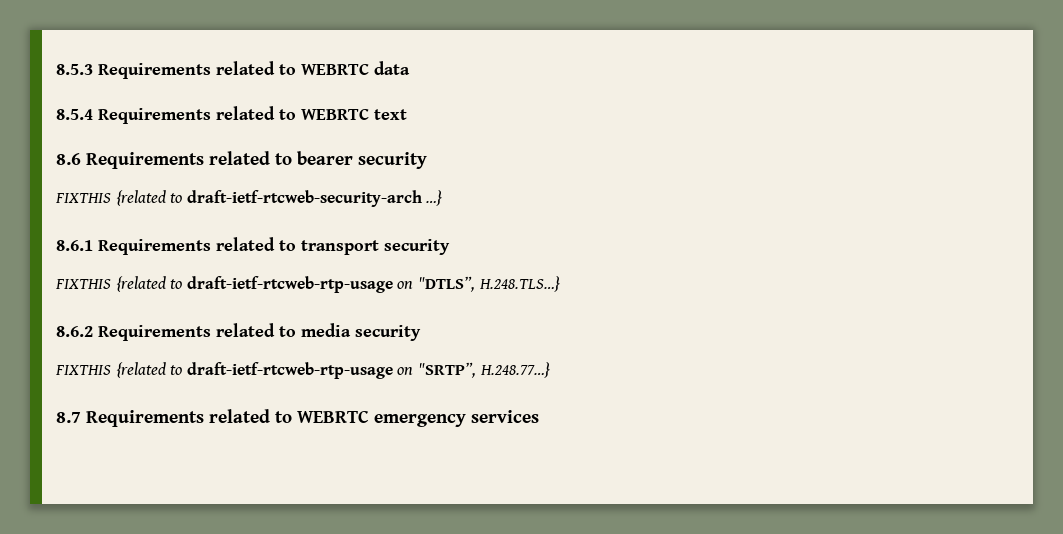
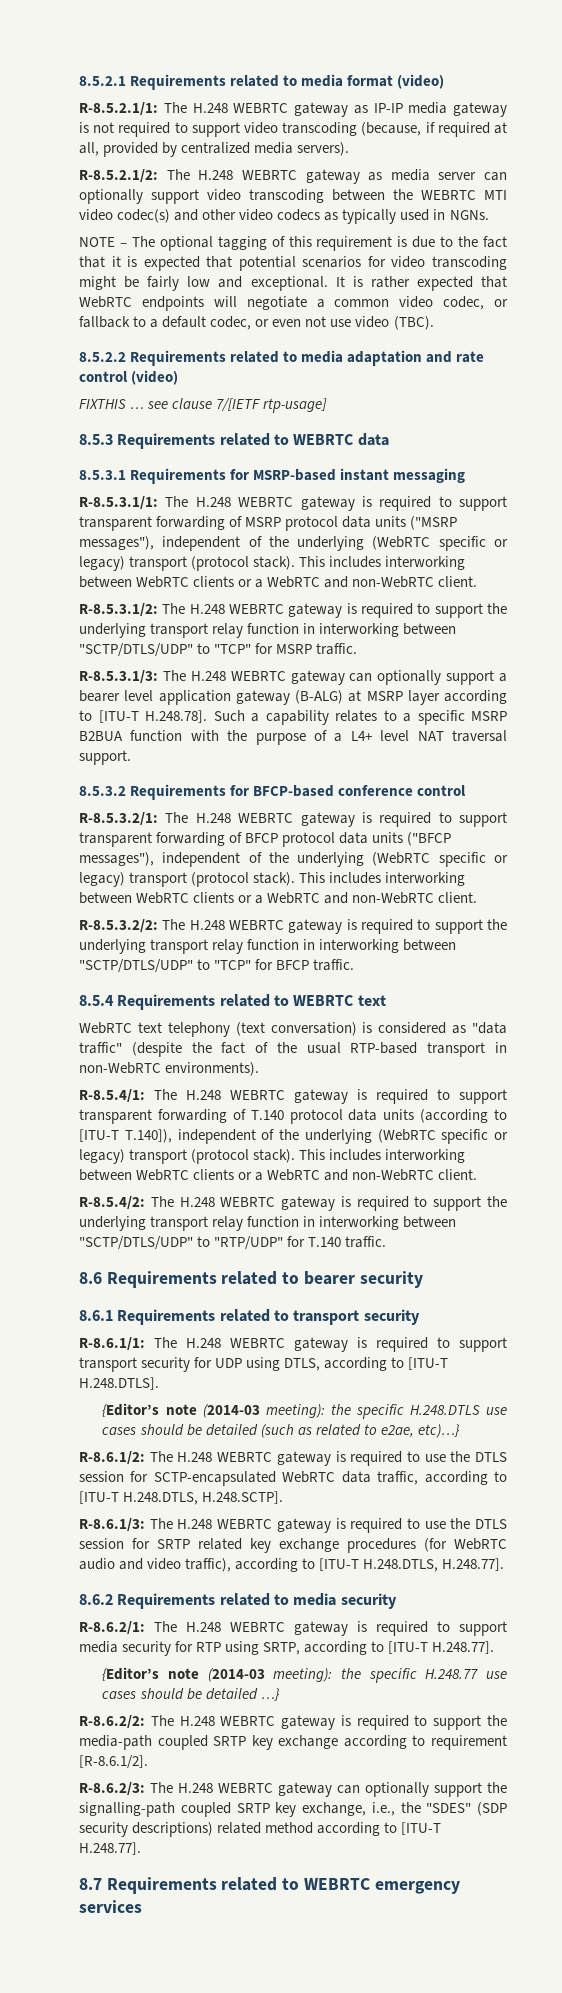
(56, 69) none -> [79,74,445,90] [79,102,507,117] [79,122,507,137] [79,142,350,157] [79,169,507,184] [79,189,507,204] [79,209,489,224] [79,236,508,251] [79,256,507,271] [79,276,508,291] [79,296,508,311] [79,316,434,330] [79,350,485,366] [79,370,179,385] [79,398,328,413] 8.5.2.1 Requirements related to media format (video) // R-8.5.2.1/1: The H.248 WEBRTC gateway as IP-IP media gateway is not required to support video transcoding (because, if required at all, provided by centralized media servers). // R-8.5.2.1/2: The H.248 WEBRTC gateway as media server can optionally support video transcoding between the WEBRTC MTI video codec(s) and other video codecs as typically used in NGNs. // NOTE – The optional tagging of this requirement is due to the fact that it is expected that potential scenarios for video transcoding might be fairly low and exceptional. It is rather expected that WebRTC endpoints will negotiate a common video codec, or fallback to a default codec, or even not use video (TBC). // 8.5.2.2 Requirements related to media adaptation and rate control (video) // FIXTHIS … see clause 7/[IETF rtp-usage] //
(410, 68) none -> [79,468,466,484] [79,496,507,511] [79,516,458,531] [79,536,508,551] [79,556,466,571] [79,576,478,588] [79,603,507,618] [79,623,457,638] [79,643,358,657] [79,670,507,685] [79,690,507,705] [79,710,507,725] [79,730,507,745] [79,750,131,765] [79,784,467,800] [79,812,507,827] [79,832,452,847] [79,852,508,867] [79,872,466,887] [79,892,478,904] [79,919,507,934] [79,939,457,954] [79,959,355,973] // 8.5.3.1 Requirements for MSRP-based instant messaging // R-8.5.3.1/1: The H.248 WEBRTC gateway is required to support transparent forwarding of MSRP protocol data units ("MSRP messages"), independent of the underlying (WebRTC specific or legacy) transport (protocol stack). This includes interworking between WebRTC clients or a WebRTC and non-WebRTC client. // R-8.5.3.1/2: The H.248 WEBRTC gateway is required to support the underlying transport relay function in interworking between "SCTP/DTLS/UDP" to "TCP" for MSRP traffic. // R-8.5.3.1/3: The H.248 WEBRTC gateway can optionally support a bearer level application gateway (B-ALG) at MSRP layer according to [ITU-T H.248.78]. Such a capability relates to a specific MSRP B2BUA function with the purpose of a L4+ level NAT traversal support. // 8.5.3.2 Requirements for BFCP-based conference control // R-8.5.3.2/1: The H.248 WEBRTC gateway is required to support transparent forwarding of BFCP protocol data units ("BFCP messages"), independent of the underlying (WebRTC specific or legacy) transport (protocol stack). This includes interworking between WebRTC clients or a WebRTC and non-WebRTC client. // R-8.5.3.2/2: The H.248 WEBRTC gateway is required to support the underlying transport relay function in interworking between "SCTP/DTLS/UDP" to "TCP" for BFCP traffic.
(407, 114) none -> [79,1022,507,1037] [79,1042,507,1057] [79,1062,260,1076] [79,1089,507,1104] [79,1109,507,1124] [79,1129,508,1144] [79,1149,466,1164] [79,1169,478,1181] [79,1196,507,1211] [79,1216,457,1231] [79,1236,387,1250] // WebRTC text telephony (text conversation) is considered as "data traffic" (despite the fact of the usual RTP-based transport in non-WebRTC environments). // R-8.5.4/1: The H.248 WEBRTC gateway is required to support transparent forwarding of T.140 protocol data units (according to [ITU-T T.140]), independent of the underlying (WebRTC specific or legacy) transport (protocol stack). This includes interworking between WebRTC clients or a WebRTC and non-WebRTC client. // R-8.5.4/2: The H.248 WEBRTC gateway is required to support the underlying transport relay function in interworking between "SCTP/DTLS/UDP" to "RTP/UDP" for T.140 traffic.
[55,190,443,207] // FIXTHIS {related to draft-ietf-rtcweb-security-arch …} -> (423, 1279) none
[55,276,560,293] FIXTHIS {related to draft-ietf-rtcweb-rtp-usage on "DTLS”, H.248.TLS…} -> [79,1337,507,1352] [79,1357,449,1372] [79,1377,159,1390] [102,1403,508,1419] [102,1424,460,1438] [79,1451,507,1466] [79,1471,508,1486] [79,1491,284,1505] [79,1518,507,1533] [79,1538,507,1553] [79,1558,505,1572] R-8.6.1/1: The H.248 WEBRTC gateway is required to support transport security for UDP using DTLS, according to [ITU-T H.248.DTLS]. // {Editor’s note (2014-03 meeting): the specific H.248.DTLS use cases should be detailed (such as related to e2ae, etc)…} // R-8.6.1/2: The H.248 WEBRTC gateway is required to use the DTLS session for SCTP-encapsulated WebRTC data traffic, according to [ITU-T H.248.DTLS, H.248.SCTP]. // R-8.6.1/3: The H.248 WEBRTC gateway is required to use the DTLS session for SRTP related key exchange procedures (for WebRTC audio and video traffic), according to [ITU-T H.248.DTLS, H.248.77].
[55,362,550,379] FIXTHIS {related to draft-ietf-rtcweb-rtp-usage on "SRTP”, H.248.77…} -> [79,1621,507,1636] [79,1641,495,1656] [102,1667,507,1683] [102,1688,280,1701] [79,1715,507,1730] [79,1735,507,1750] [79,1755,148,1769] [79,1782,507,1797] [79,1802,507,1817] [79,1822,442,1837] [79,1842,141,1855] R-8.6.2/1: The H.248 WEBRTC gateway is required to support media security for RTP using SRTP, according to [ITU-T H.248.77]. // {Editor’s note (2014-03 meeting): the specific H.248.77 use cases should be detailed …} // R-8.6.2/2: The H.248 WEBRTC gateway is required to support the media-path coupled SRTP key exchange according to requirement [R-8.6.1/2]. // R-8.6.2/3: The H.248 WEBRTC gateway can optionally support the signalling-path coupled SRTP key exchange, i.e., the "SDES" (SDP security descriptions) related method according to [ITU-T H.248.77].

